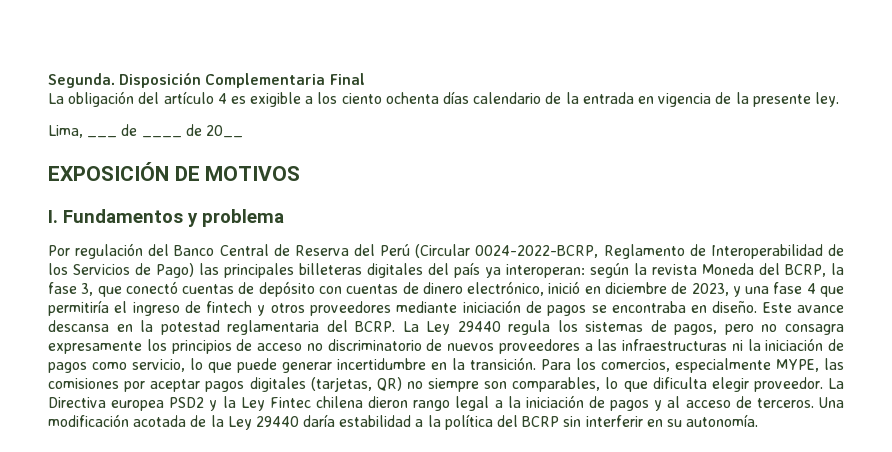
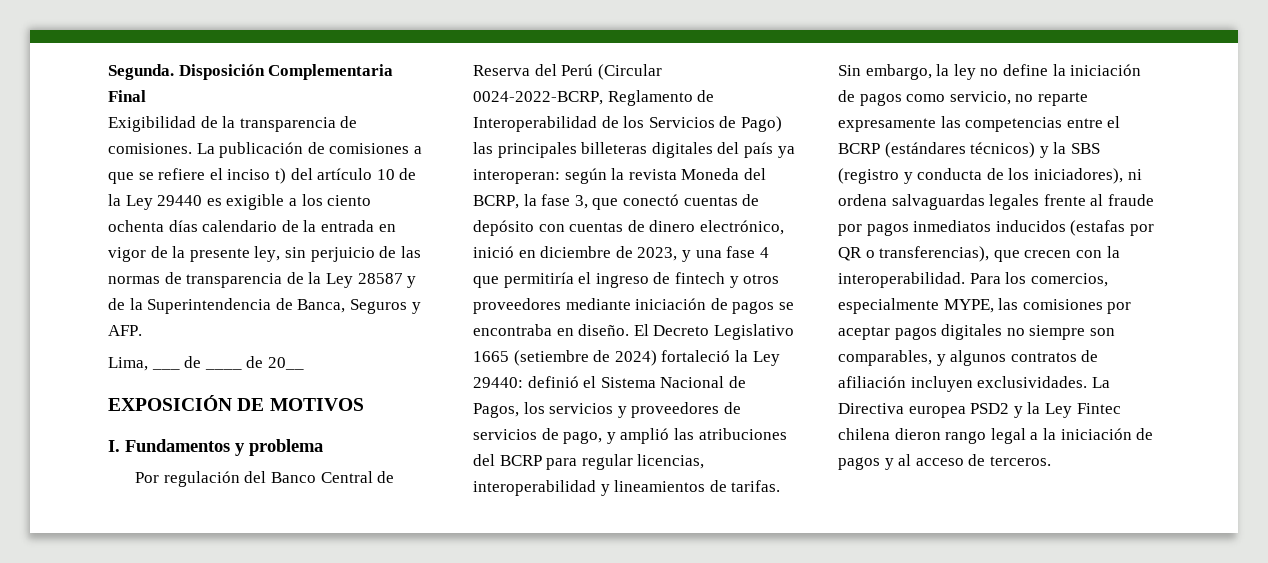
[48,91,227,107] La obligación del artículo 4 -> [108,116,358,132] [108,142,422,158] [108,168,417,184] [108,194,203,210] Exigibilidad de la transparencia de comisiones. La publicación de comisiones a que se refiere el inciso t) del artículo 10 de la Ley 29440
[658,93,712,107] vigencia -> [108,247,146,262] vigor
[814,92,839,107] ley. -> [254,246,421,262] [108,272,417,288] [108,298,421,314] [108,325,142,336] ley, sin perjuicio de las normas de transparencia de la Ley 28587 y de la Superintendencia de Banca, Seguros y AFP.
[762,302,844,313] [48,320,844,335] [48,339,743,354] Este avance descansa en la potestad reglamentaria del BCRP. La Ley 29440 regula los sistemas de pagos, pero no consagra expresamente los principios de acceso no discriminatorio de nuevos proveedores a las infraestructuras ni -> [633,324,794,340] [473,350,780,366] [473,376,746,388] [473,402,741,418] [473,428,787,444] [473,454,705,470] [473,480,781,496] [838,64,1048,80] El Decreto Legislativo 1665 (setiembre de 2024) fortaleció la Ley 29440: definió el Sistema Nacional de Pagos, los servicios y proveedores de servicios de pago, y amplió las atribuciones del BCRP para regular licencias, interoperabilidad y lineamientos de tarifas. Sin embargo, la ley no define
[190,357,536,373] lo que puede generar incertidumbre en la transición. -> [1015,92,1088,106] [838,116,1121,132] [838,142,1100,158] [838,168,1142,184] [838,194,1154,210] [838,220,1154,236] [838,246,1120,262] [838,272,965,288] no reparte expresamente las competencias entre el BCRP (estándares técnicos) y la SBS (registro y conducta de los iniciadores), ni ordena salvaguardas legales frente al fraude por pagos inmediatos inducidos (estafas por QR o transferencias), que crecen con la interoperabilidad.
[310,377,402,392] (tarjetas, QR) -> (1003, 332) none
[605,377,823,392] lo que dificulta elegir proveedor. -> [936,350,1099,366] [838,376,1088,392] y algunos contratos de afiliación incluyen exclusividades.
[818,397,844,408] [48,414,759,430] Una modificación acotada de la Ley 29440 daría estabilidad a la política del BCRP sin interferir en su autonomía. -> (1051, 461) none

